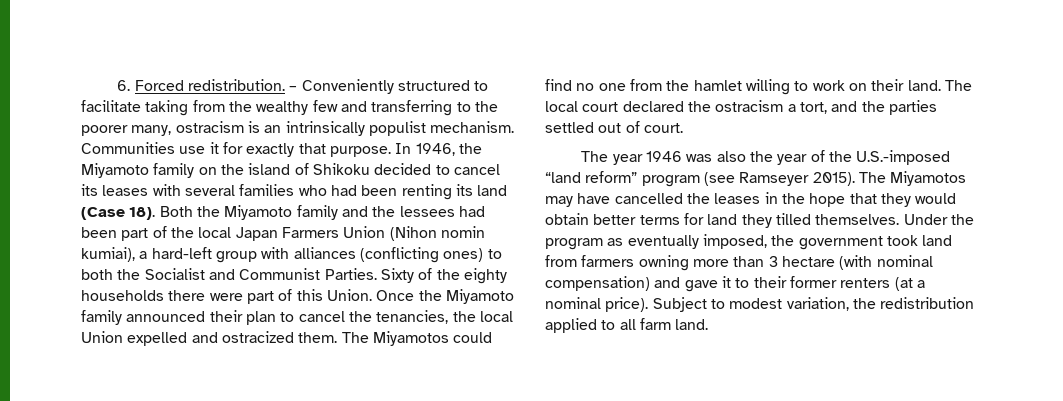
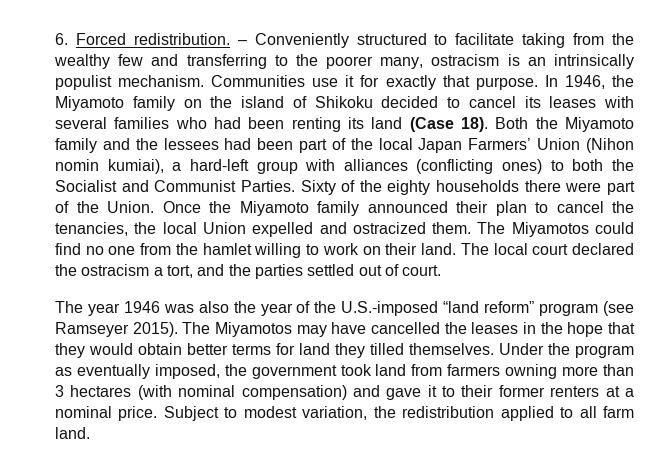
[281,227,339,238] Farmers -> [468,138,532,150] Farmers’
[296,289,323,301] this -> [76,201,99,213] the
[781,256,835,267] hectare -> [70,385,132,397] hectares
[894,277,913,291] (at -> [605,386,620,397] at
[605,297,649,312] price). -> [118,406,158,421] price.

